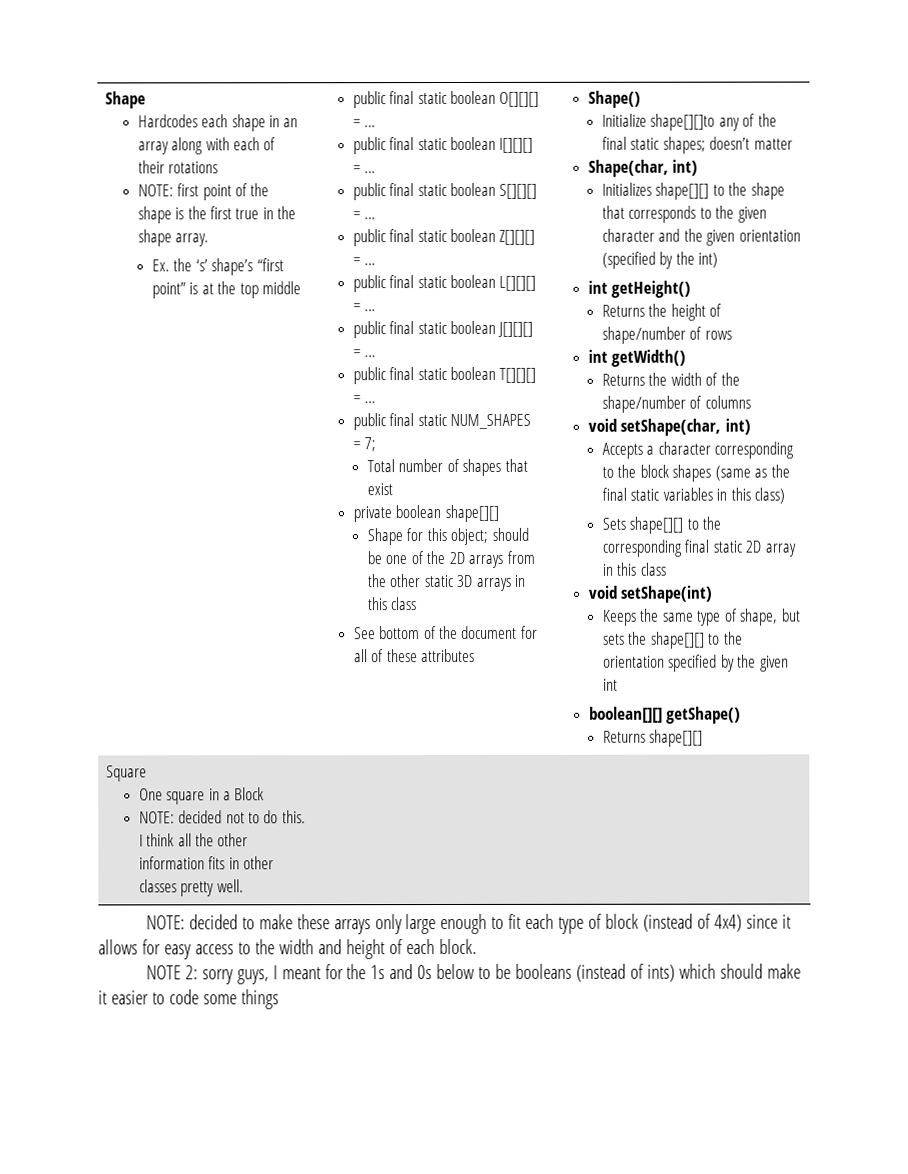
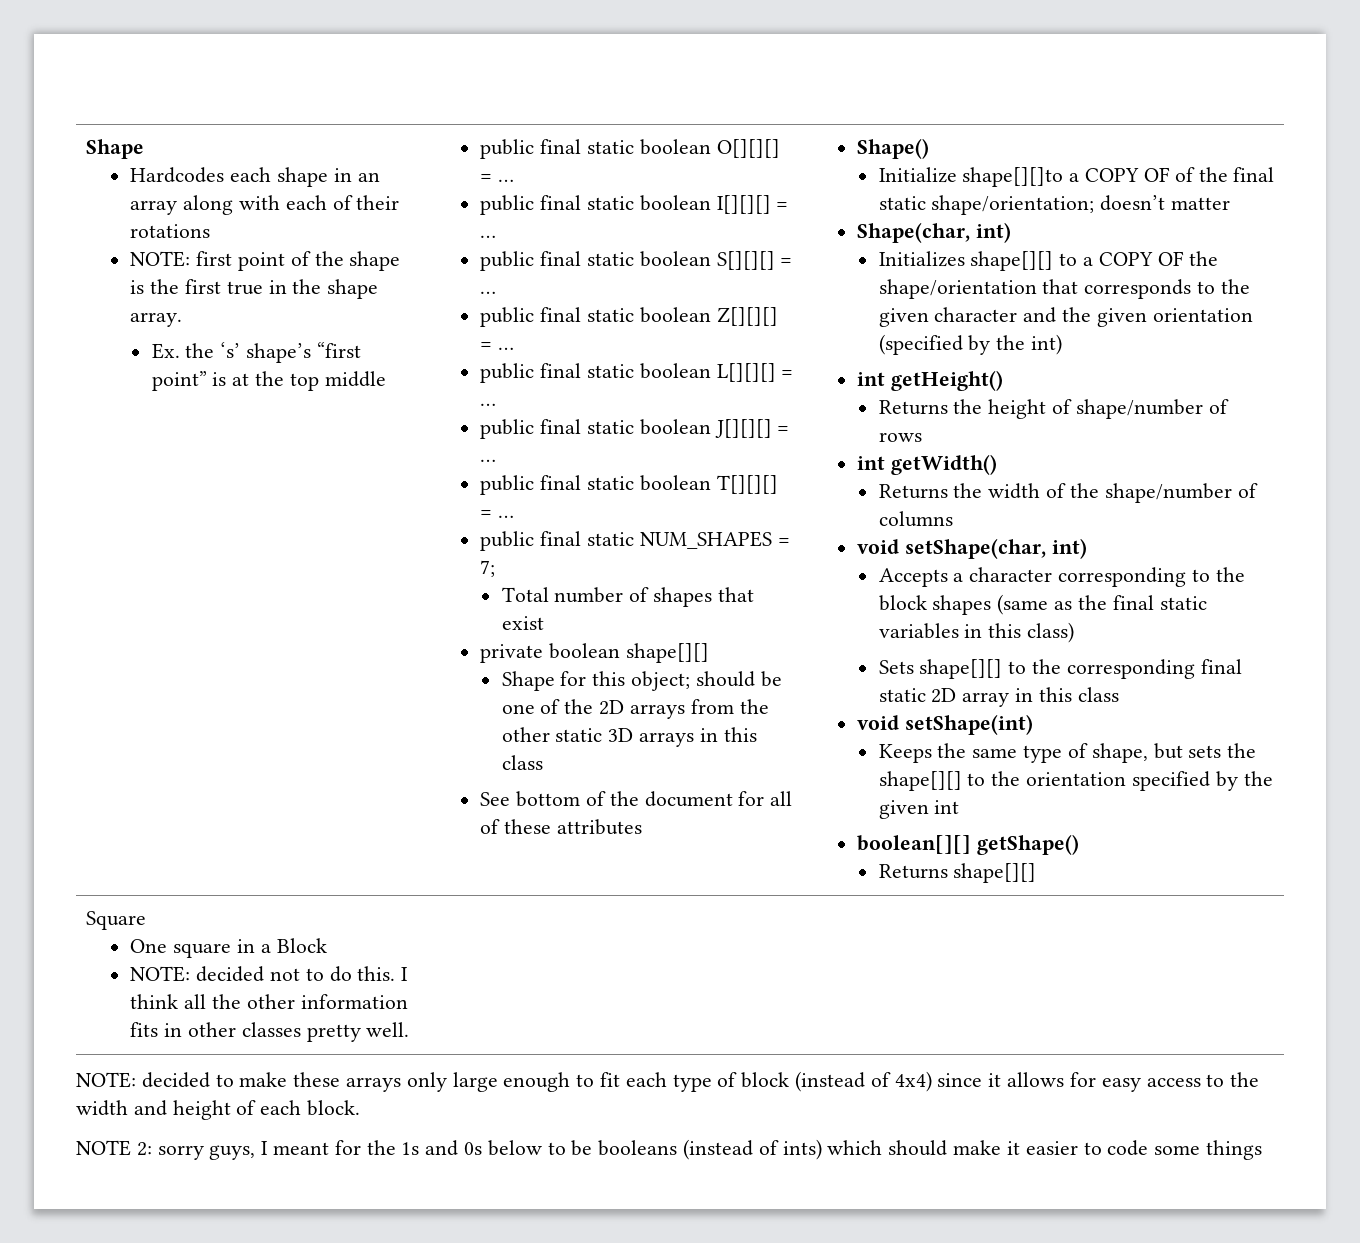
[718,117,740,131] any -> [1069,167,1170,182] a COPY OF
[662,136,706,154] shapes; -> [931,195,1095,215] shape/orientation;
[728,182,785,200] the shape -> [1083,251,1218,266] [878,279,1037,299] a COPY OF the shape/orientation

